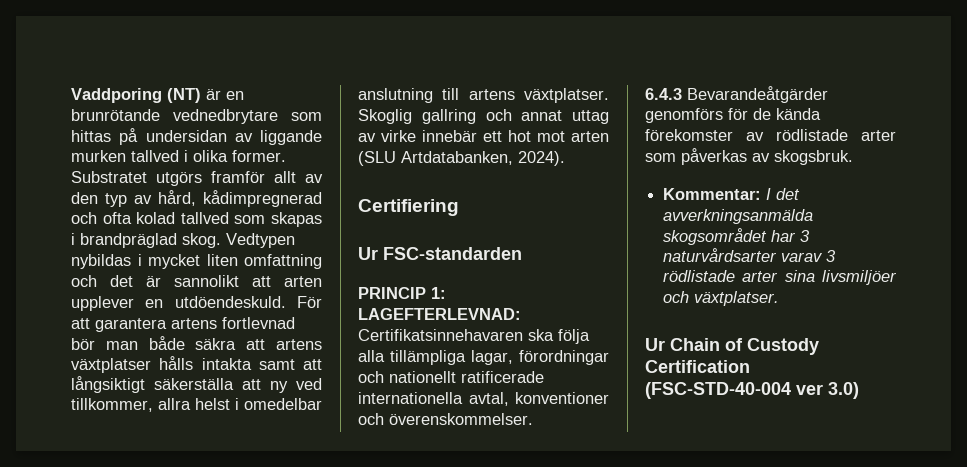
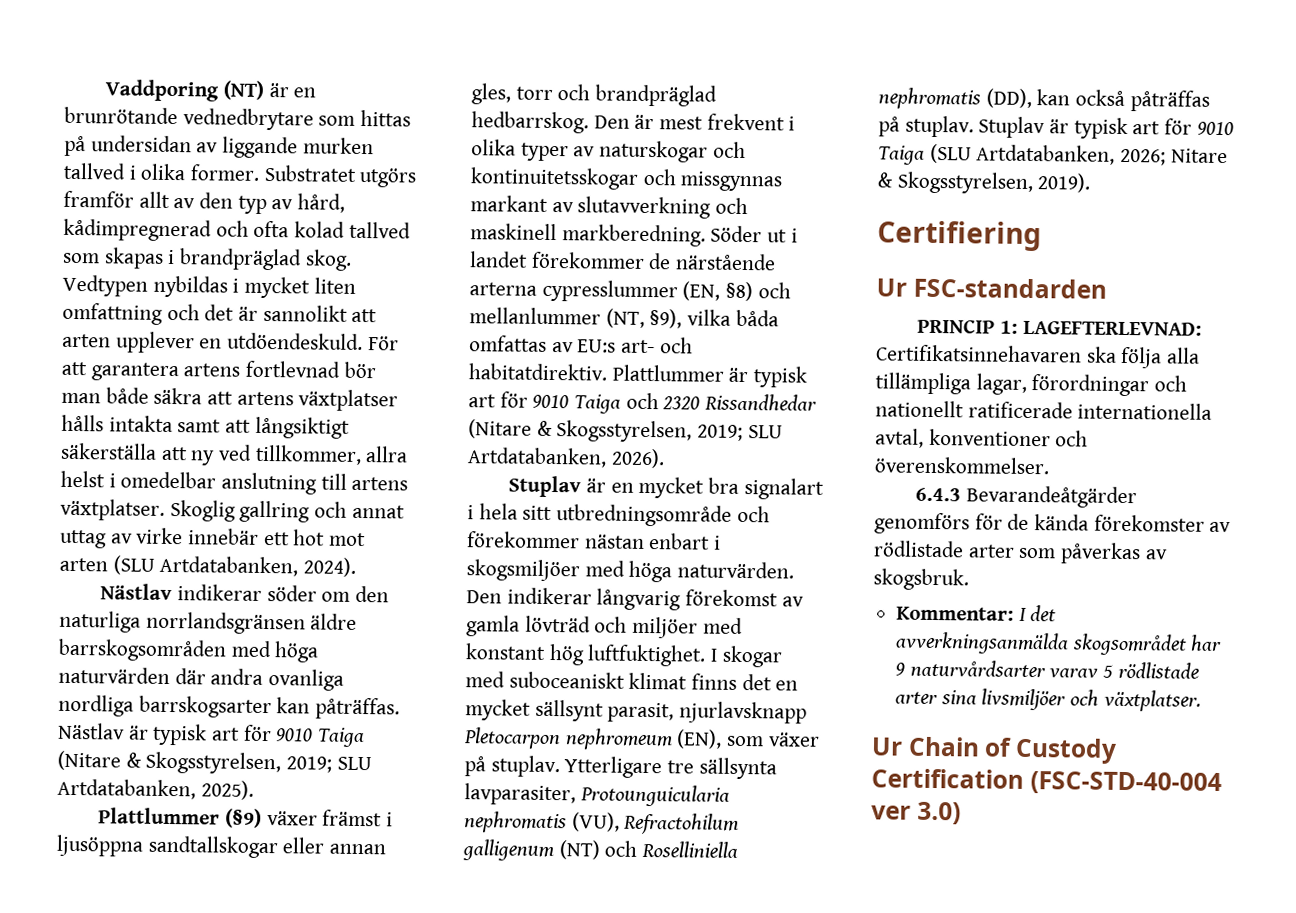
(565, 158) none -> [100,583,390,603] [59,610,358,635] [58,638,320,663] [58,666,345,691] [58,694,401,720] [58,722,366,748] [57,750,372,775] [57,778,254,800] [98,807,394,828] [56,834,387,859] [471,83,718,107] [471,111,796,134] [471,139,746,163] [470,167,783,192] [470,195,749,219] [470,223,798,247] [469,251,777,271] [469,279,791,303] [469,307,779,329] [469,335,693,354] [468,363,808,388] [468,391,818,414] [468,419,783,443] [467,447,665,469] [508,475,824,500] [467,503,770,527] [467,531,722,550] [466,559,795,583] [466,587,804,611] [466,615,743,639] [465,643,783,668] [465,671,799,691] [465,699,808,724] [463,727,820,751] [464,755,777,780] [464,783,730,807] [464,811,740,835] [462,839,739,862] [878,87,1210,112] [878,115,1234,140] [878,143,1228,166] [877,171,1091,195] // Nästlav indikerar söder om den naturliga norrlandsgränsen äldre barrskogsområden med höga naturvärden där andra ovanliga nordliga barrskogsarter kan påträffas. Nästlav är typisk art för 9010 Taiga (Nitare & Skogsstyrelsen, 2019; SLU Artdatabanken, 2025). // Plattlummer (§9) växer främst i ljusöppna sandtallskogar eller annan gles, torr och brandpräglad hedbarrskog. Den är mest frekvent i olika typer av naturskogar och kontinuitetsskogar och missgynnas markant av slutavverkning och maskinell markberedning. Söder ut i landet förekommer de närstående arterna cypresslummer (EN, §8) och mellanlummer (NT, §9), vilka båda omfattas av EU:s art- och habitatdirektiv. Plattlummer är typisk art för 9010 Taiga och 2320 Rissandhedar (Nitare & Skogsstyrelsen, 2019; SLU Artdatabanken, 2026). // Stuplav är en mycket bra signalart i hela sitt utbredningsområde och förekommer nästan enbart i skogsmiljöer med höga naturvärden. Den indikerar långvarig förekomst av gamla lövträd och miljöer med konstant hög luftfuktighet. I skogar med suboceaniskt klimat finns det en mycket sällsynt parasit, njurlavsknapp Pletocarpon nephromeum (EN), som växer på stuplav. Ytterligare tre sällsynta lavparasiter, Protounguicularia nephromatis (VU), Refractohilum galligenum (NT) och Roselliniella nephromatis (DD), kan också påträffas på stuplav. Stuplav är typisk art för 9010 Taiga (SLU Artdatabanken, 2026; Nitare & Skogsstyrelsen, 2019).
[800,230,811,242] 3 -> [895,662,906,676] 9
[826,250,837,262] 3 -> [1102,664,1114,678] 5

